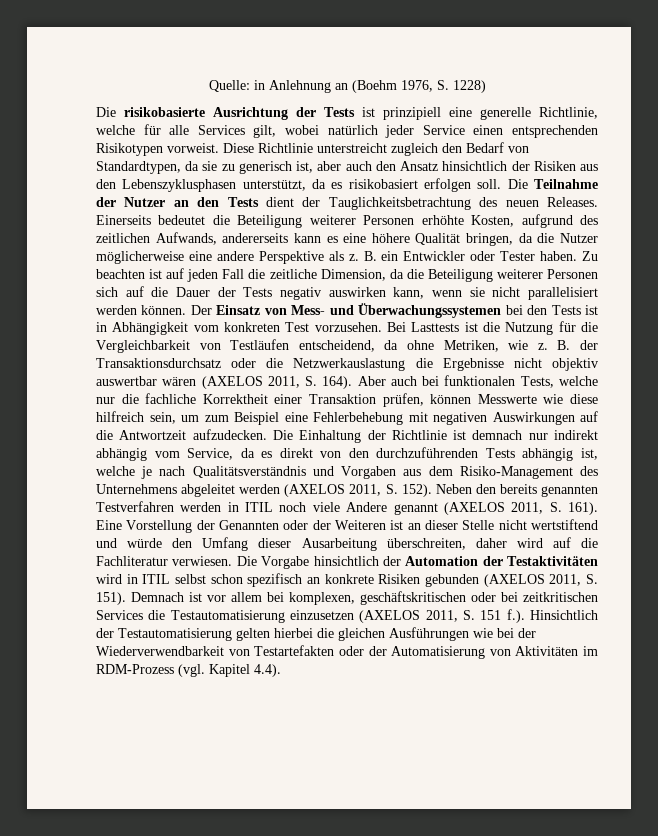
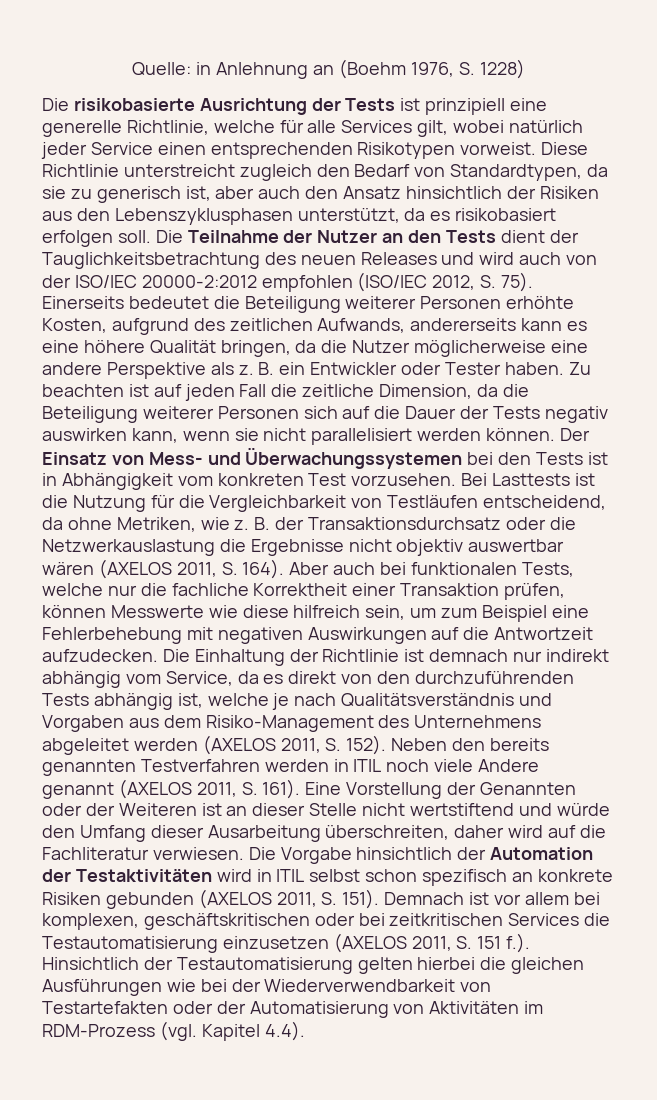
[547,197,598,207] Releases. -> [360,252,598,265] [42,272,534,292] Releases und wird auch von der ISO/IEC 20000-2:2012 empfohlen (ISO/IEC 2012, S. 75).

